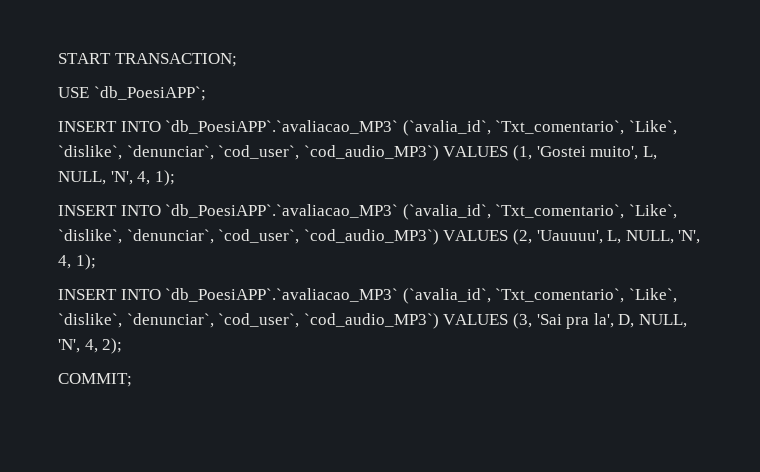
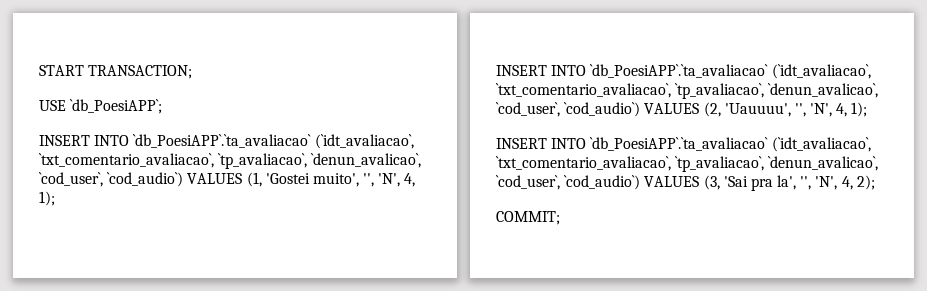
[165,120,677,136] [58,145,439,161] `db_PoesiAPP`.`avaliacao_MP3` (`avalia_id`, `Txt_comentario`, `Like`, `dislike`, `denunciar`, `cod_user`, `cod_audio_MP3`) -> [133,134,414,149] [39,153,422,169] [39,172,184,187] `db_PoesiAPP`.`ta_avaliacao` (`idt_avaliacao`, `txt_comentario_avaliacao`, `tp_avaliacao`, `denun_avalicao`, `cod_user`, `cod_audio`)
[642,146,657,160] [58,170,175,186] [58,204,677,220] [58,229,439,245] L, NULL, 'N', 4, 1); // INSERT INTO `db_PoesiAPP`.`avaliacao_MP3` (`avalia_id`, `Txt_comentario`, `Like`, `dislike`, `denunciar`, `cod_user`, `cod_audio_MP3`) -> [363,173,416,187] [39,191,55,206] [496,64,871,79] [496,83,879,99] [496,102,641,117] '', 'N', 4, 1); // INSERT INTO `db_PoesiAPP`.`ta_avaliacao` (`idt_avaliacao`, `txt_comentario_avaliacao`, `tp_avaliacao`, `denun_avalicao`, `cod_user`, `cod_audio`)
[607,230,701,244] [58,254,96,270] [58,288,677,304] [58,313,439,329] L, NULL, 'N', 4, 1); // INSERT INTO `db_PoesiAPP`.`avaliacao_MP3` (`avalia_id`, `Txt_comentario`, `Like`, `dislike`, `denunciar`, `cod_user`, `cod_audio_MP3`) -> [794,102,868,117] [496,137,871,152] [496,156,879,172] [496,175,641,190] '', 'N', 4, 1); // INSERT INTO `db_PoesiAPP`.`ta_avaliacao` (`idt_avaliacao`, `txt_comentario_avaliacao`, `tp_avaliacao`, `denun_avalicao`, `cod_user`, `cod_audio`)
[618,314,687,328] D, NULL, -> [800,176,812,190] '',

